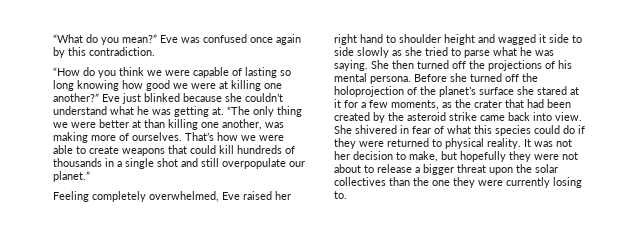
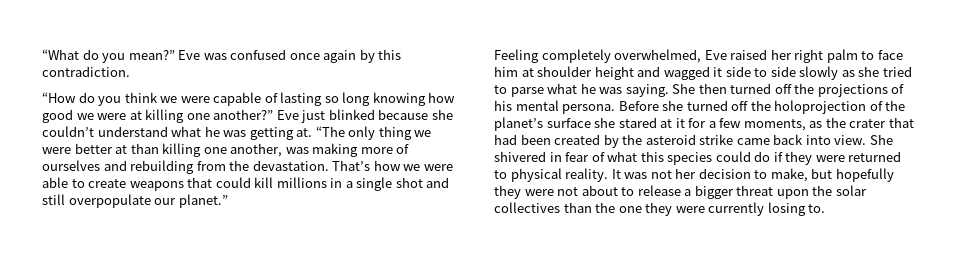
[132,132,182,141] ourselves. -> [42,160,329,174] ourselves and rebuilding from the devastation.
[237,145,295,154] [53,158,102,167] hundreds of thousands -> [276,177,327,188] millions
[360,34,396,43] hand to -> [826,49,903,63] [494,66,534,77] palm to face him at

